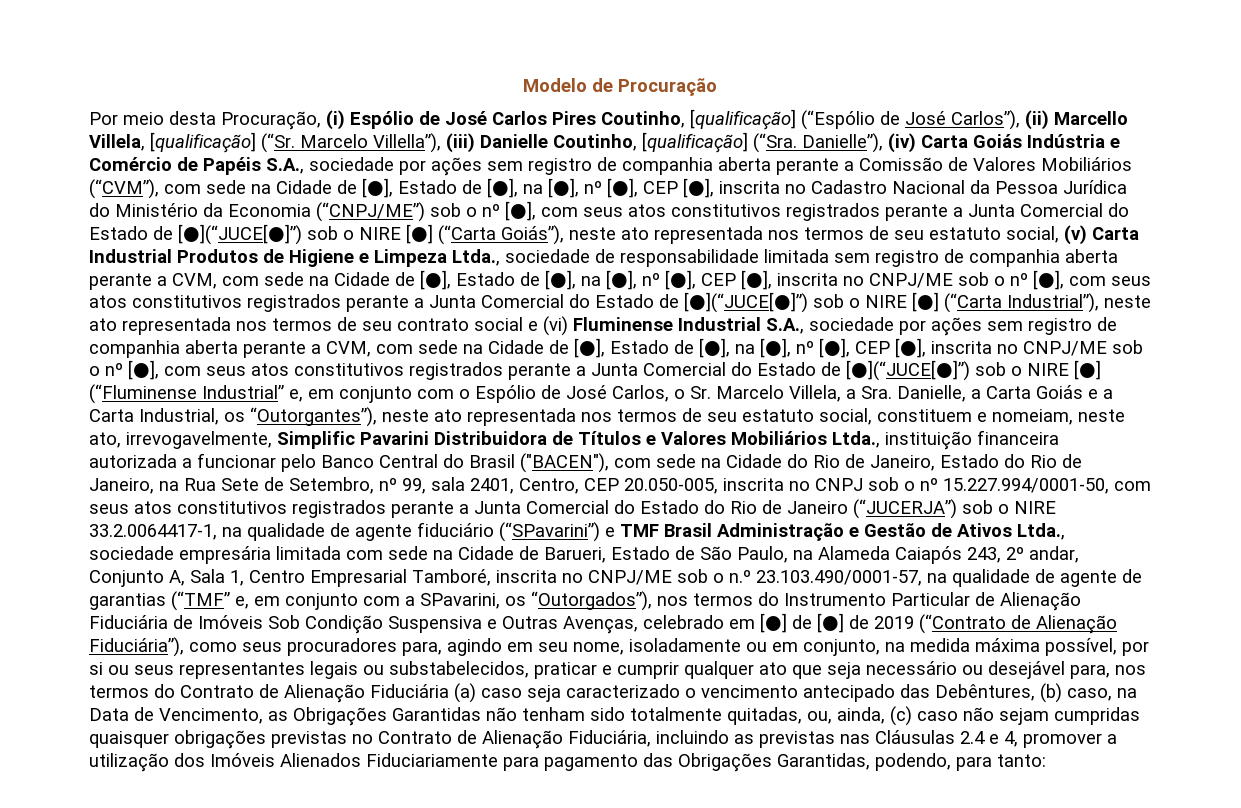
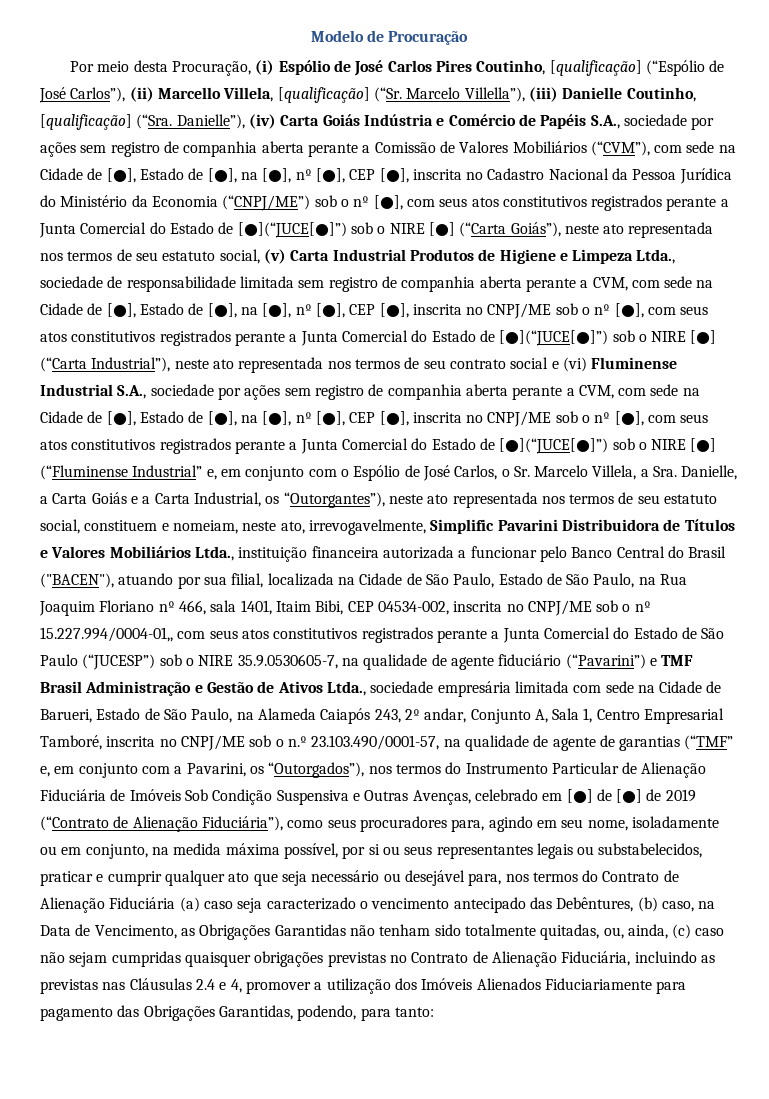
[614,454,1082,471] [89,477,1109,494] com sede na Cidade do Rio de Janeiro, Estado do Rio de Janeiro, na Rua Sete de Setembro, nº 99, sala 2401, Centro, CEP 20.050-005, inscrita no CNPJ sob o nº 15.227.994/0001-50, -> [118,573,688,589] [39,600,651,616] [40,627,173,642] atuando por sua filial, localizada na Cidade de São Paulo, Estado de São Paulo, na Rua Joaquim Floriano nº 466, sala 1401, Itaim Bibi, CEP 04534-002, inscrita no CNPJ/ME sob o nº 15.227.994/0004-01,,
[704,499,1056,519] [89,524,217,540] do Rio de Janeiro (“JUCERJA”) sob o NIRE 33.2.0064417-1, -> [681,627,725,639] [40,654,338,670] de São Paulo (“JUCESP”) sob o NIRE 35.9.0530605-7,
[499,522,600,542] (“SPavarini”) -> [565,654,646,669] (“Pavarini”)
[420,593,500,609] SPavarini, -> [186,763,246,777] Pavarini,

